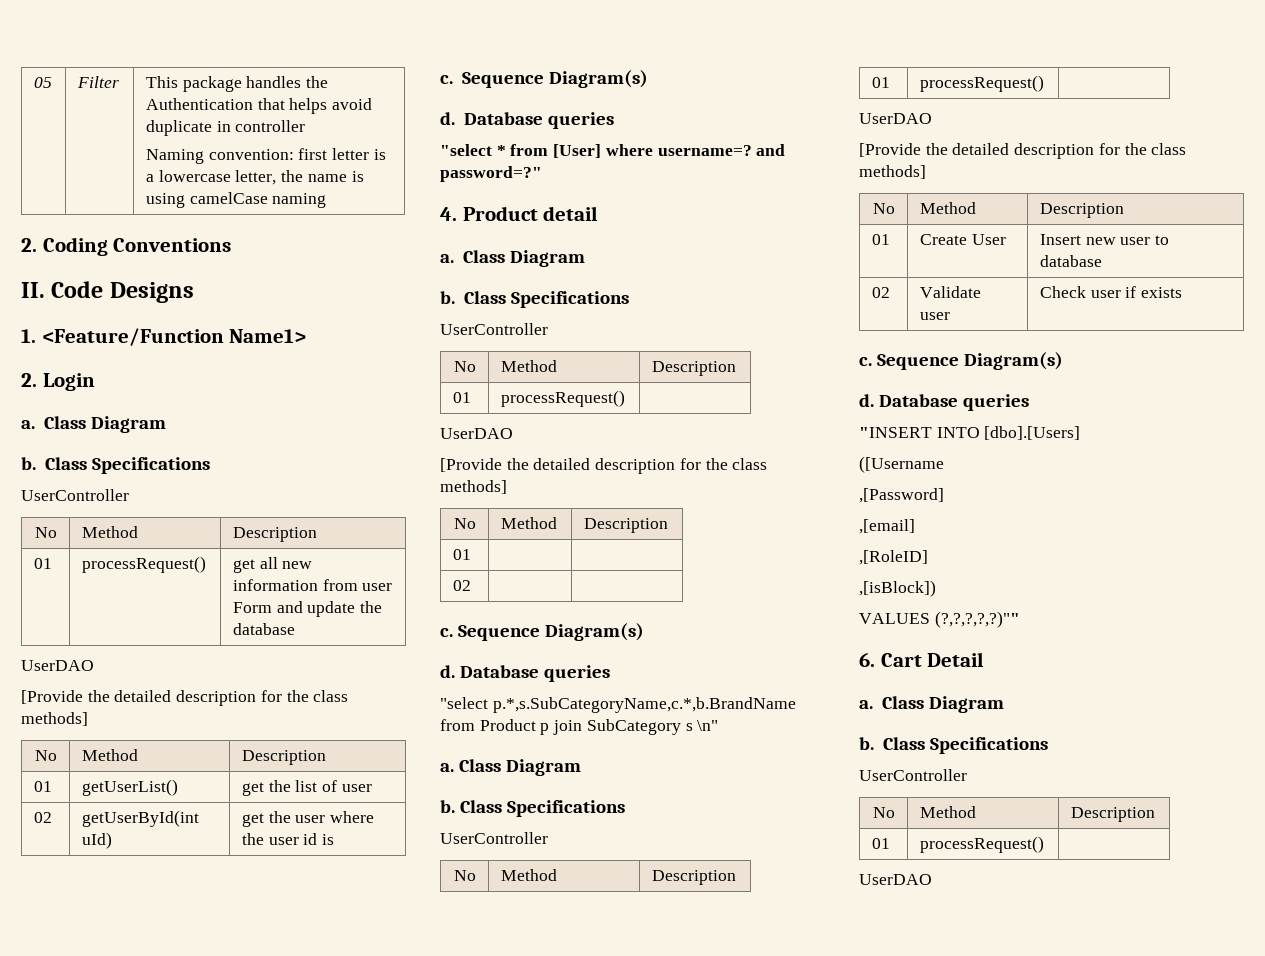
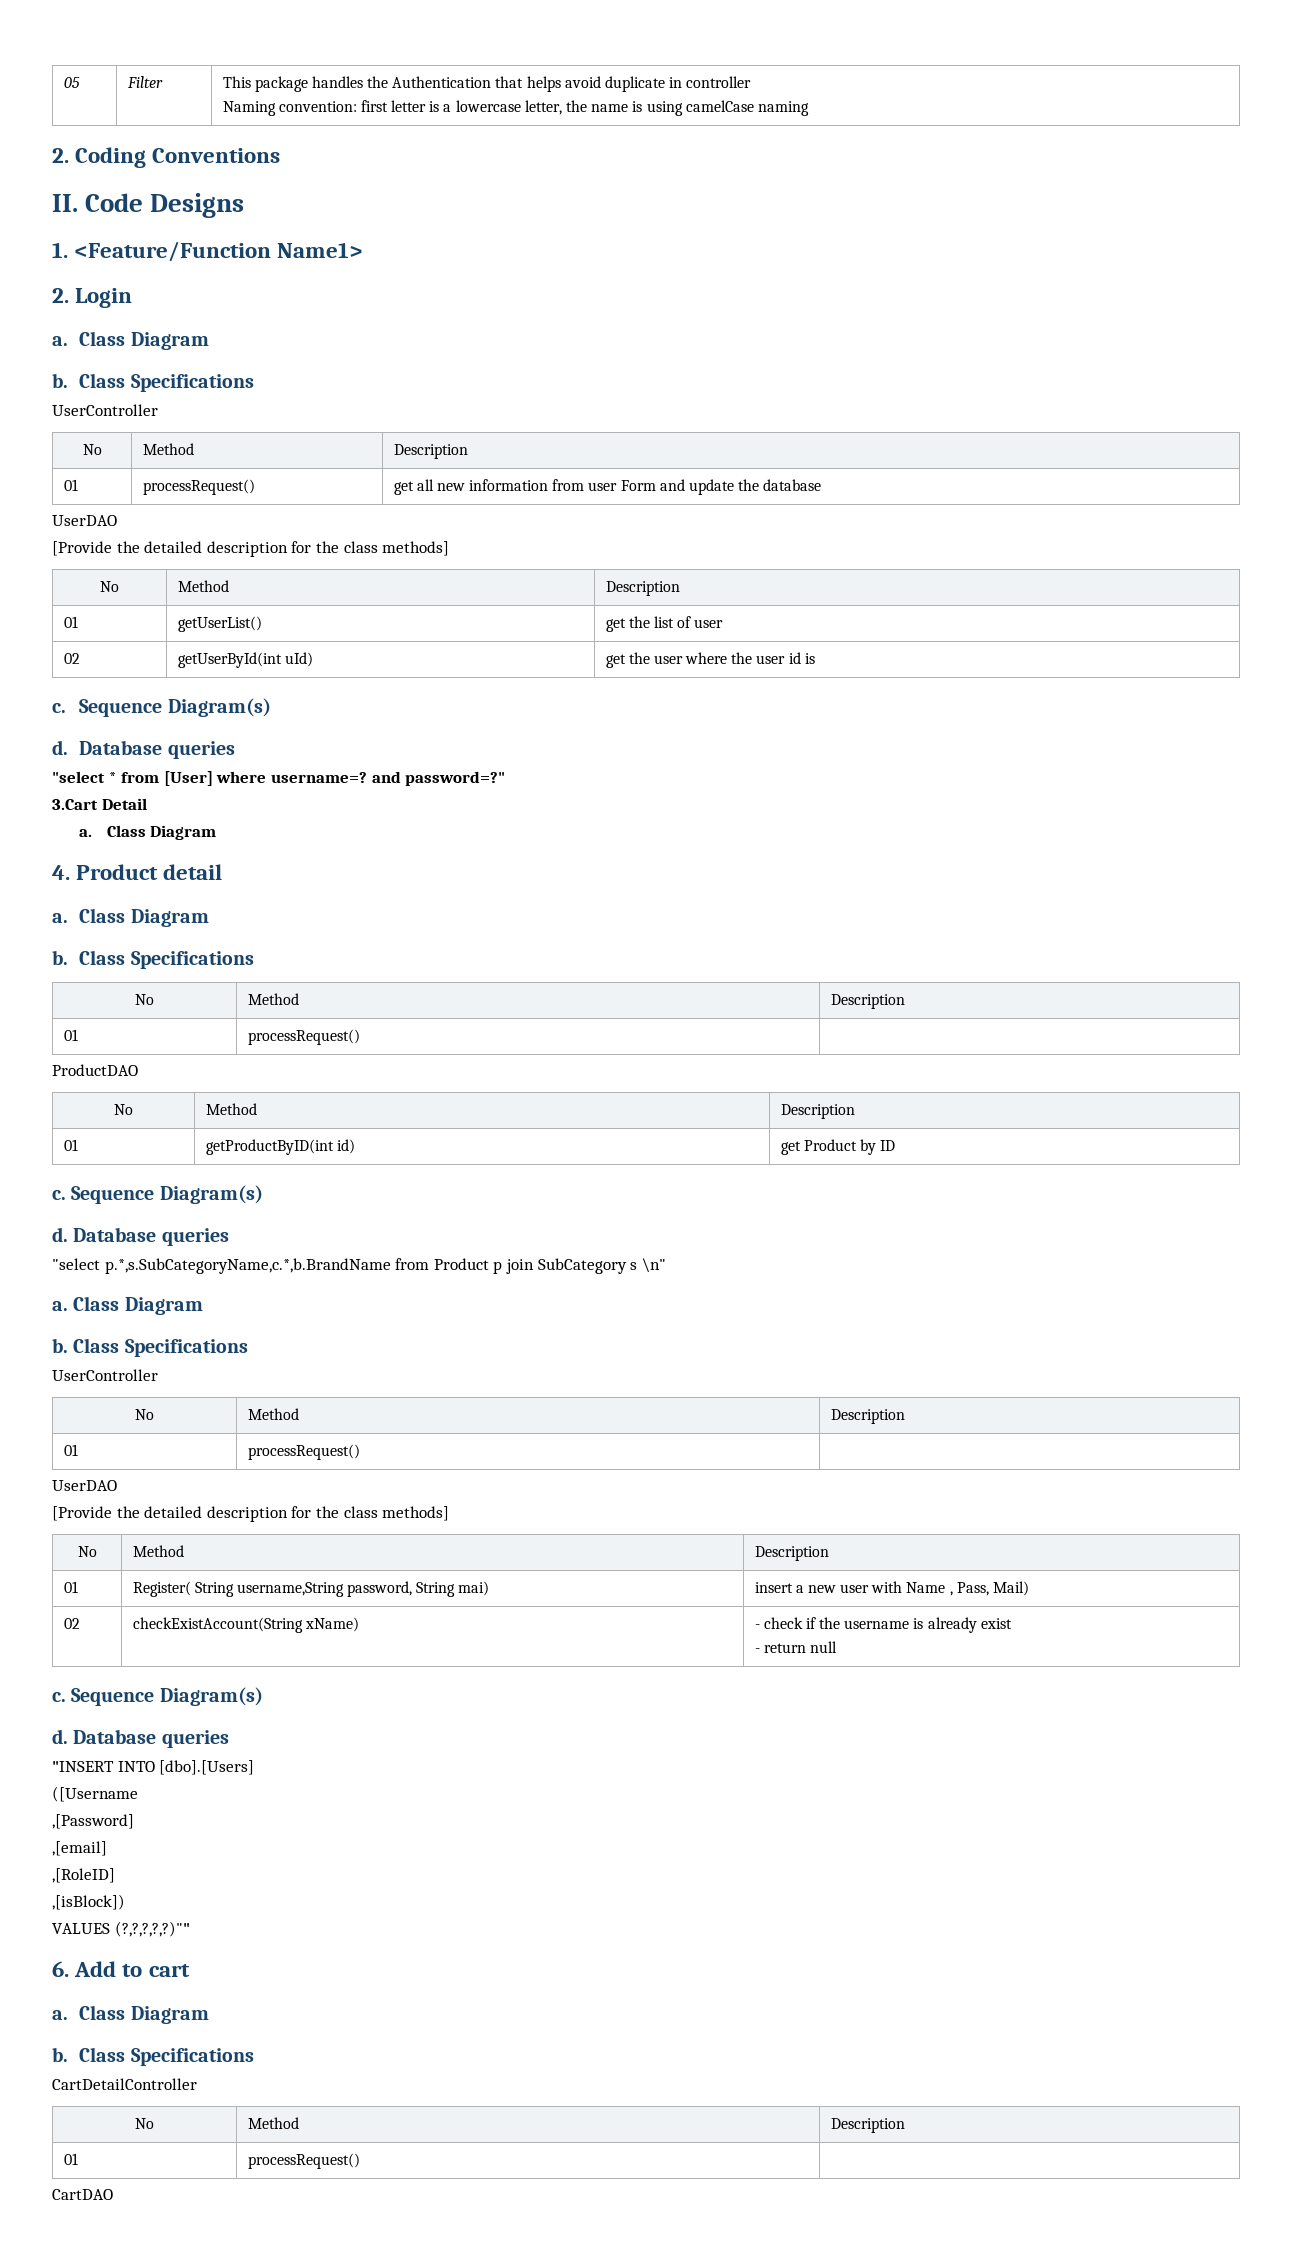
(542, 174) none -> [52,798,147,810] [79,825,217,840] // 3.Cart Detail // a. Class Diagram
[440,323,548,335] [453,361,476,372] [500,360,557,372] [651,361,736,376] [452,392,471,403] [500,390,625,407] [440,428,513,439] [440,458,768,474] [440,480,507,494] [453,518,476,529] [500,517,557,529] [583,518,668,533] [452,549,471,560] [452,580,471,591] // UserController // No | Method | Description // 01 | processRequest() | // UserDAO // [Provide the detailed description for the class methods] // No | Method | Description // 01 | | // 02 | | -> [135,994,154,1005] [247,993,299,1005] [830,994,905,1009] [63,1029,78,1041] [247,1029,360,1045] [52,1064,138,1076] [114,1104,133,1115] [205,1103,257,1115] [780,1104,855,1119] [63,1139,78,1151] [205,1139,355,1155] [780,1139,896,1155] // No | Method | Description // 01 | processRequest() | // ProductDAO // No | Method | Description // 01 | getProductByID(int id) | get Product by ID
[919,234,1006,245] [1039,234,1170,245] [1039,255,1102,267] [871,287,890,298] [919,286,981,298] [919,312,950,320] [1039,286,1183,298] Create User | Insert new user to database // 02 | Validate user | Check user if exists -> [132,1581,490,1597] [754,1581,1030,1596] [63,1618,80,1629] [132,1617,359,1633] [754,1617,1012,1633] [754,1641,837,1653] Register( String username,String password, String mai) | insert a new user with Name , Pass, Mail) // 02 | checkExistAccount(String xName) | - check if the username is already exist // - return null
[880,652,985,667] [859,696,1004,713] [859,737,1048,754] [859,769,967,781] [872,807,895,818] [919,806,976,818] [1070,807,1155,822] [871,838,890,849] [919,836,1044,853] [859,874,932,885] Cart Detail // a. Class Diagram // b. Class Specifications // UserController // No | Method | Description // 01 | processRequest() | // UserDAO -> [74,1961,190,1977] [52,2005,209,2024] [52,2047,254,2066] [52,2078,197,2090] [135,2118,154,2129] [247,2117,299,2129] [830,2118,905,2133] [63,2153,78,2165] [247,2153,360,2169] [52,2189,113,2200] Add to cart // a. Class Diagram // b. Class Specifications // CartDetailController // No | Method | Description // 01 | processRequest() | // CartDAO

